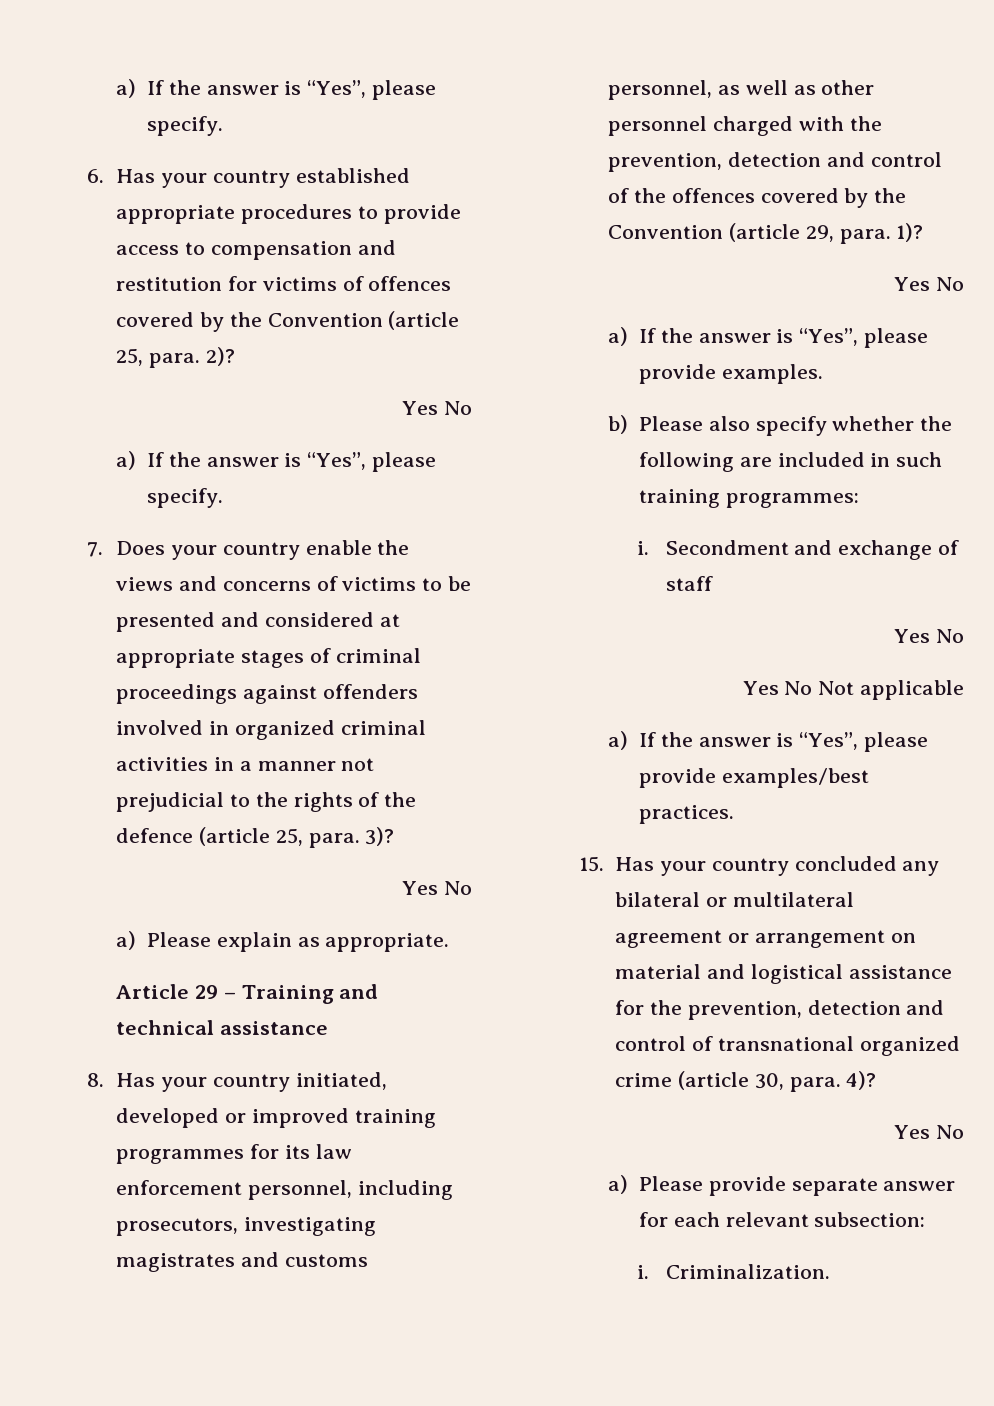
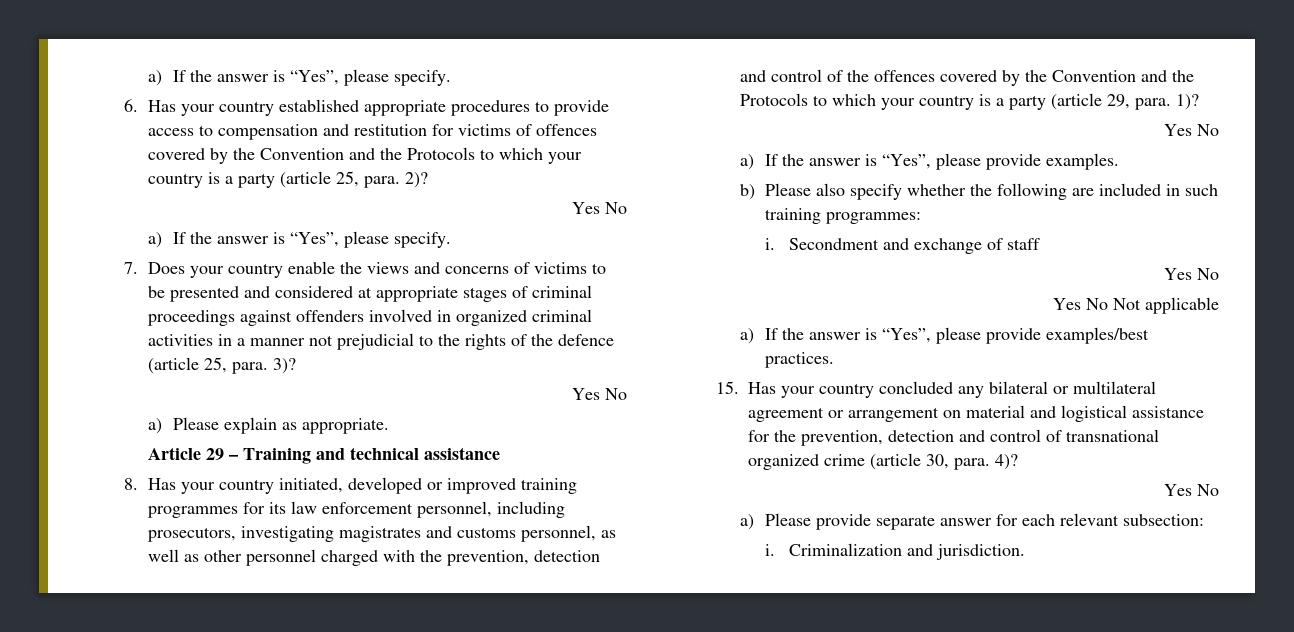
(383, 320) none -> [349,147,583,164] [148,172,276,188] and the Protocols to which your country is a party
(724, 232) none -> [1141,70,1195,82] [740,93,1047,110] and the Protocols to which your country is a party
[665,1264,830,1279] Criminalization. -> [789,543,1026,560] Criminalization and jurisdiction.

